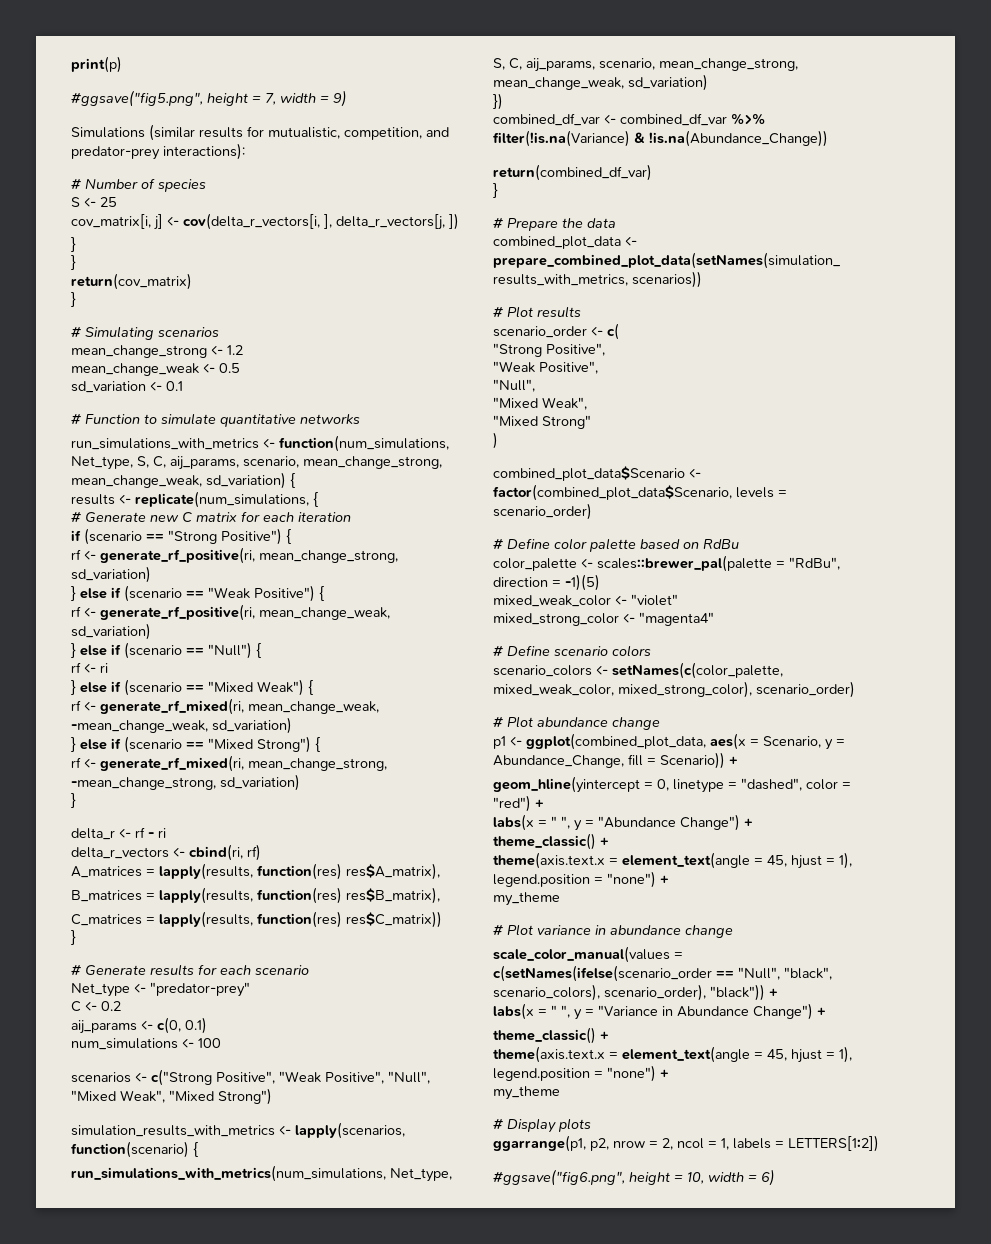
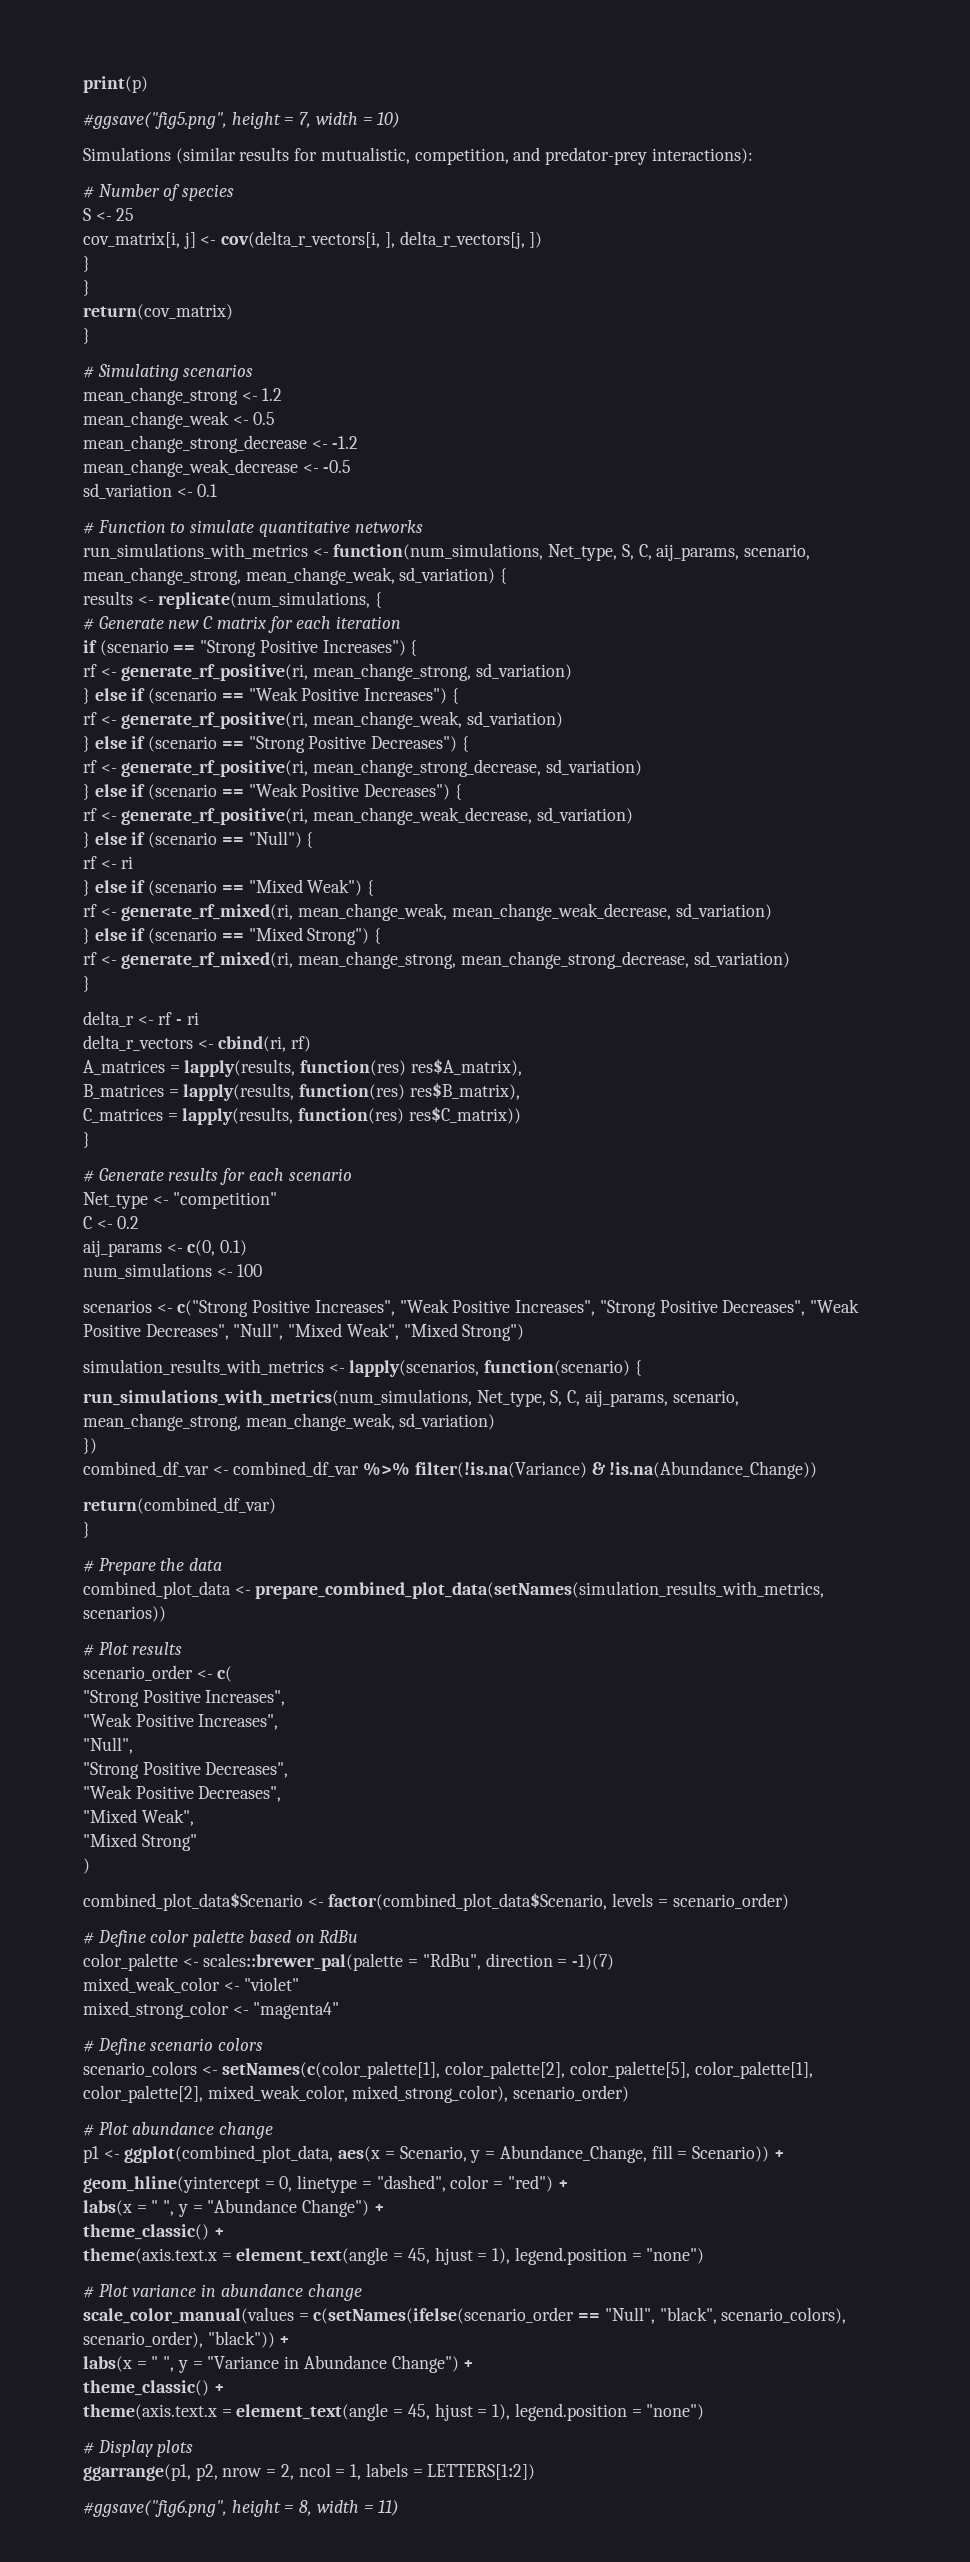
[333,90,347,107] 9) -> [377,112,401,128] 10)
(240, 368) none -> [83,435,359,453] [83,459,352,477] // mean_change_strong_decrease <- -1.2 // mean_change_weak_decrease <- -0.5
[221,528,282,545] Positive") -> [259,640,406,656] Positive Increases")
[254,585,315,602] Positive") -> [301,688,448,704] Positive Increases")
(151, 631) none -> [83,736,469,753] [83,759,642,777] [83,783,462,800] [83,807,633,825] // } else if (scenario == "Strong Positive Decreases") { // rf <- generate_rf_positive(ri, mean_change_strong_decrease, sd_variation) // } else if (scenario == "Weak Positive Decreases") { // rf <- generate_rf_positive(ri, mean_change_weak_decrease, sd_variation)
[71,720,208,733] -mean_change_weak, -> [451,903,671,921] mean_change_weak_decrease,
[71,777,216,790] -mean_change_strong, -> [460,951,689,969] mean_change_strong_decrease,
[150,982,250,997] "predator-prey" -> [173,1192,278,1209] "competition"
[216,1071,384,1084] Positive", "Weak Positive", -> [252,1299,859,1317] [83,1324,229,1340] Positive Increases", "Weak Positive Increases", "Strong Positive Decreases", "Weak Positive Decreases",
[546,343,605,356] [493,361,598,374] [493,379,535,392] Positive", // "Weak Positive", // "Null", -> [142,1690,286,1706] [83,1713,279,1730] [83,1737,133,1754] [83,1762,289,1779] [83,1785,282,1802] Positive Increases", // "Weak Positive Increases", // "Null", // "Strong Positive Decreases", // "Weak Positive Decreases",
[565,574,600,591] -1)(5) -> [572,1954,615,1970] -1)(7)
[612,662,783,679] setNames(c(color_palette, -> [222,2061,813,2079] [83,2085,203,2103] setNames(c(color_palette[1], color_palette[2], color_palette[5], color_palette[1], color_palette[2],
[660,875,669,884] [493,892,560,906] + // my_theme -> (705, 2256) none
[660,1069,669,1078] [493,1086,560,1100] + // my_theme -> (705, 2412) none
[687,1169,775,1186] 10, width = 6) -> [299,2500,400,2516] 8, width = 11)

